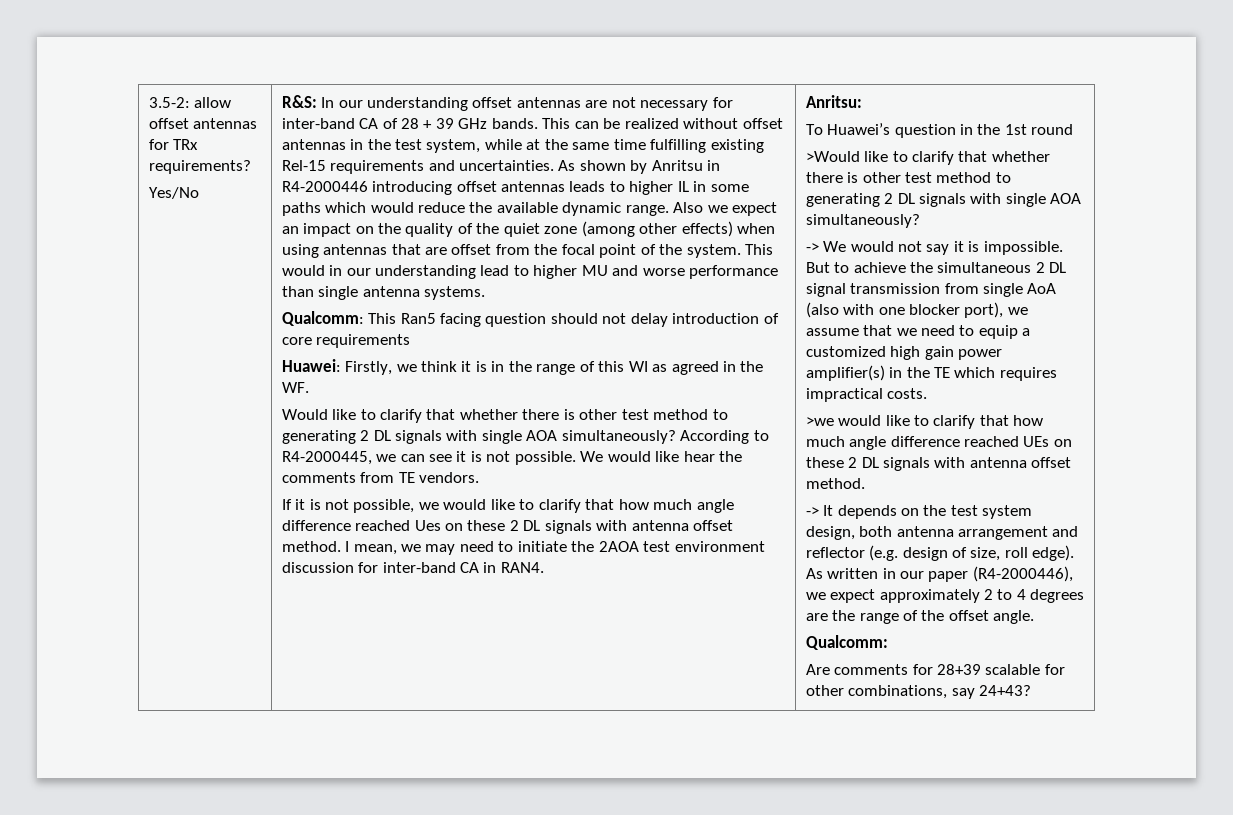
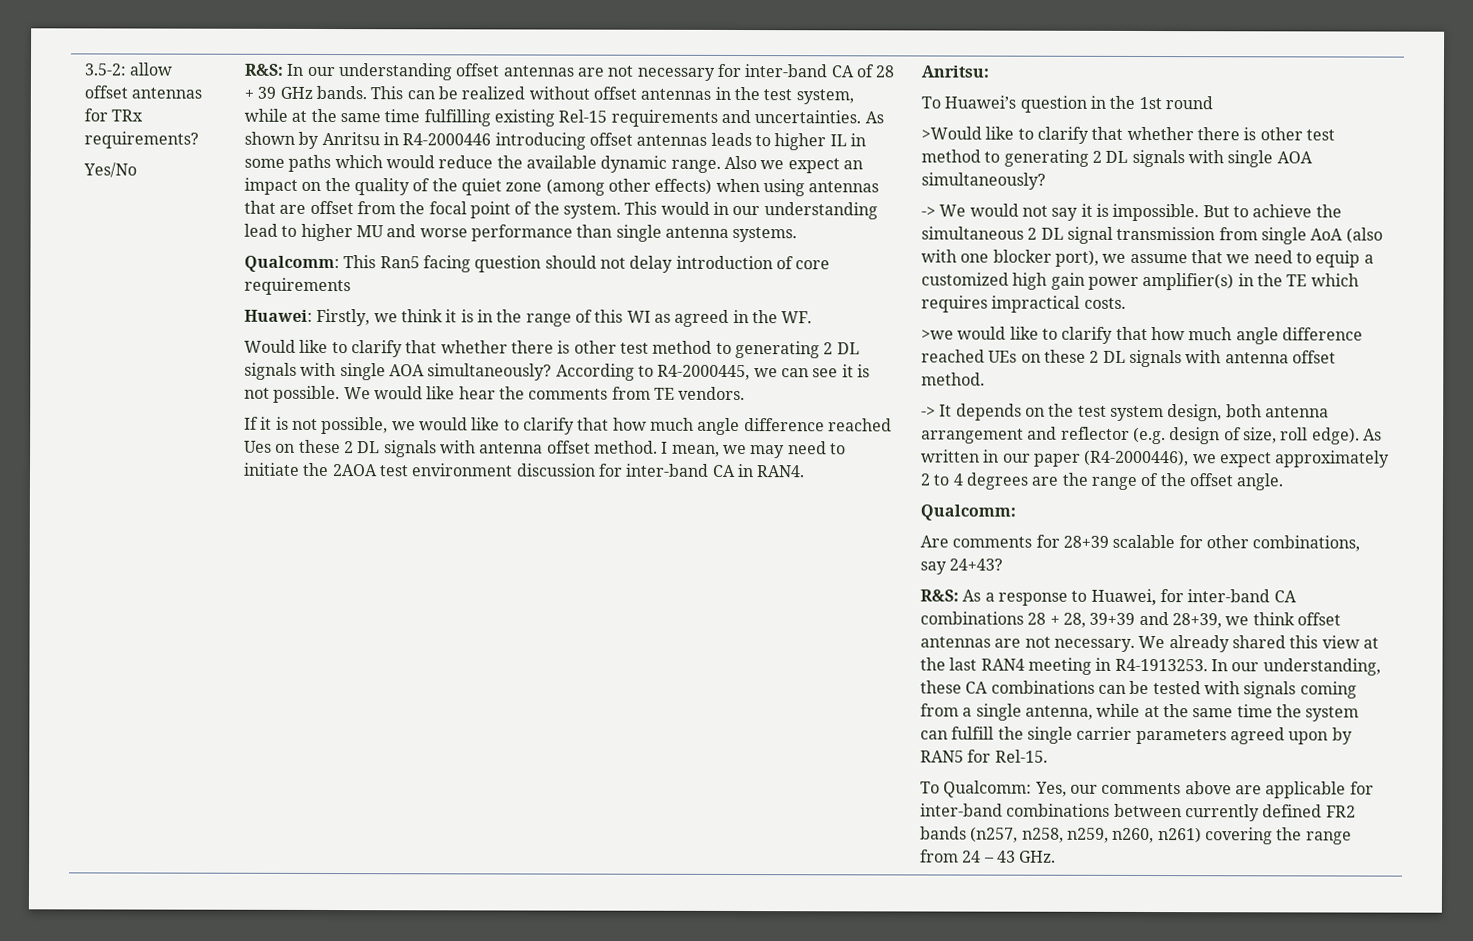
(1031, 690) none -> [920,588,1297,606] [920,611,1341,629] [920,635,1379,653] [920,657,1381,676] [920,680,1357,699] [920,703,1360,722] [920,726,1353,745] [920,749,1048,763] [920,780,1374,799] [920,803,1356,822] [920,826,1352,845] [920,849,1057,863] // R&S: As a response to Huawei, for inter-band CA combinations 28 + 28, 39+39 and 28+39, we think offset antennas are not necessary. We already shared this view at the last RAN4 meeting in R4-1913253. In our understanding, these CA combinations can be tested with signals coming from a single antenna, while at the same time the system can fulfill the single carrier parameters agreed upon by RAN5 for Rel-15. // To Qualcomm: Yes, our comments above are applicable for inter-band combinations between currently defined FR2 bands (n257, n258, n259, n260, n261) covering the range from 24 – 43 GHz.

